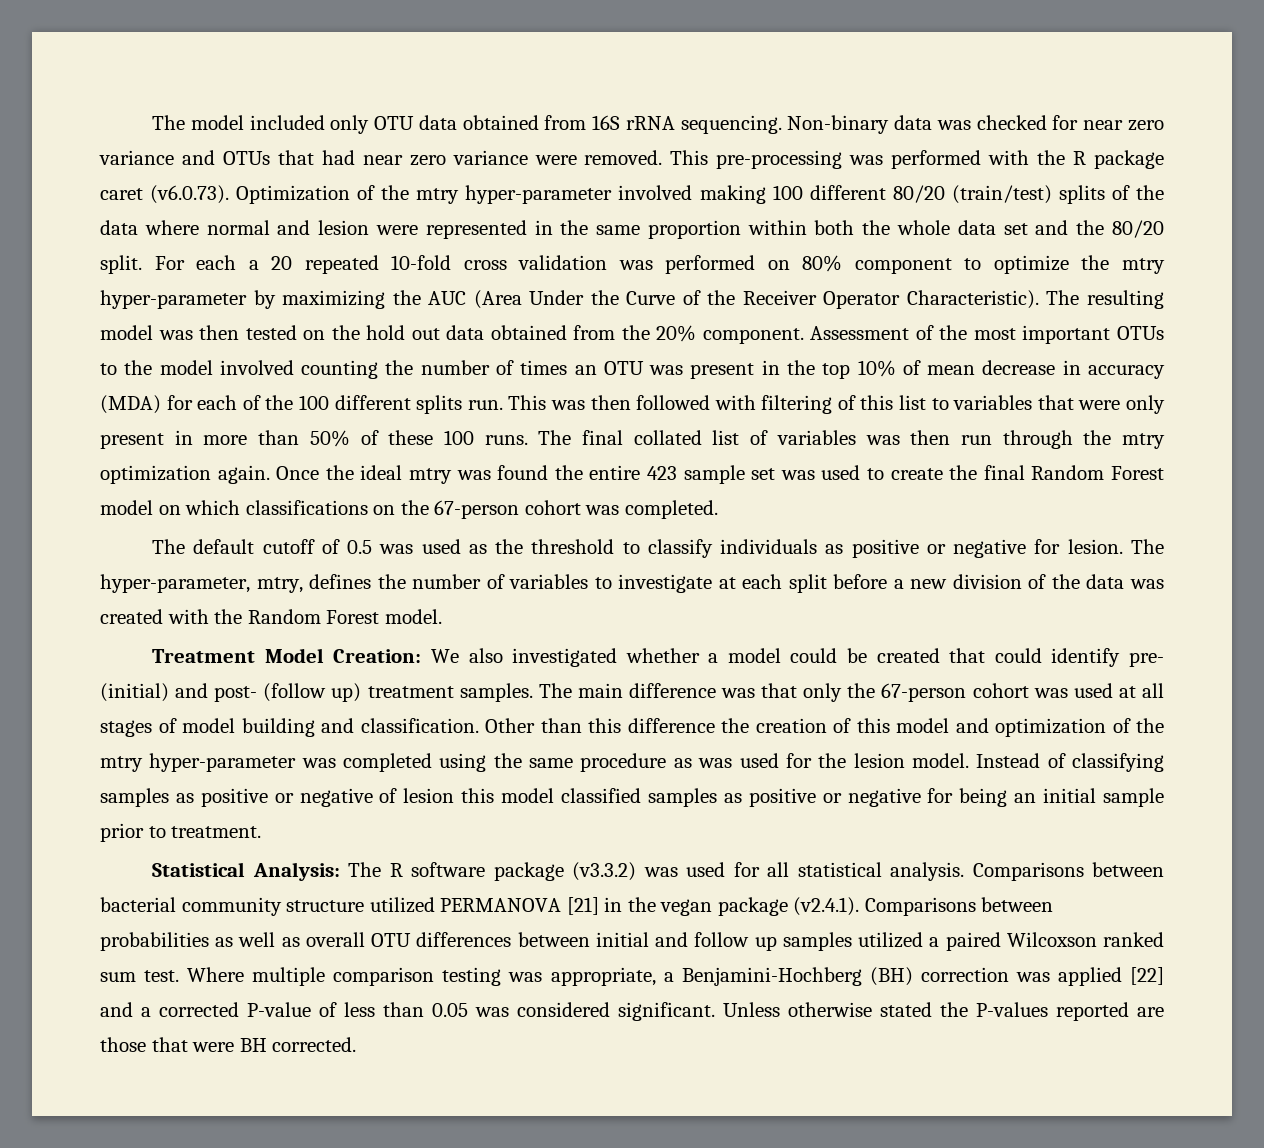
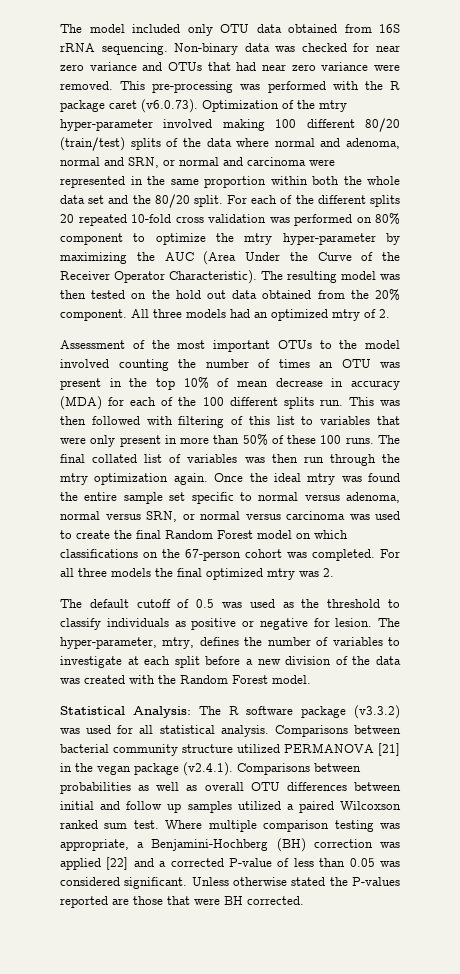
[318,220,370,235] lesion -> [346,138,400,149] [60,157,306,168] adenoma, normal and SRN, or normal and carcinoma
[248,260,259,270] a -> [280,195,401,207] of the different splits
(804, 336) none -> [131,309,390,321] All three models had an optimized mtry of 2. //
[647,466,678,480] 423 -> (118, 496) none
(776, 474) none -> [191,492,400,504] [60,511,345,522] specific to normal versus adenoma, normal versus SRN, or normal versus carcinoma
(718, 509) none -> [380,549,400,558] [60,568,334,580] For all three models the final optimized mtry was 2.
[152,648,1165,667] [100,683,1164,702] [100,718,1164,737] [100,753,1165,772] [100,788,1165,807] [100,823,262,842] // Treatment Model Creation: We also investigated whether a model could be created that could identify pre- (initial) and post- (follow up) treatment samples. The main difference was that only the 67-person cohort was used at all stages of model building and classification. Other than this difference the creation of this model and optimization of the mtry hyper-parameter was completed using the same procedure as was used for the lesion model. Instead of classifying samples as positive or negative of lesion this model classified samples as positive or negative for being an initial sample prior to treatment. -> (311, 679) none

